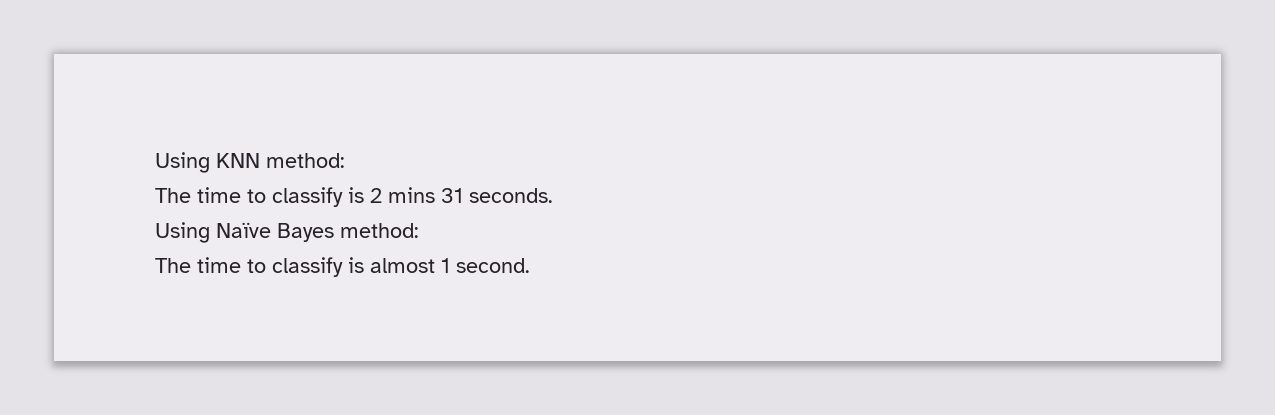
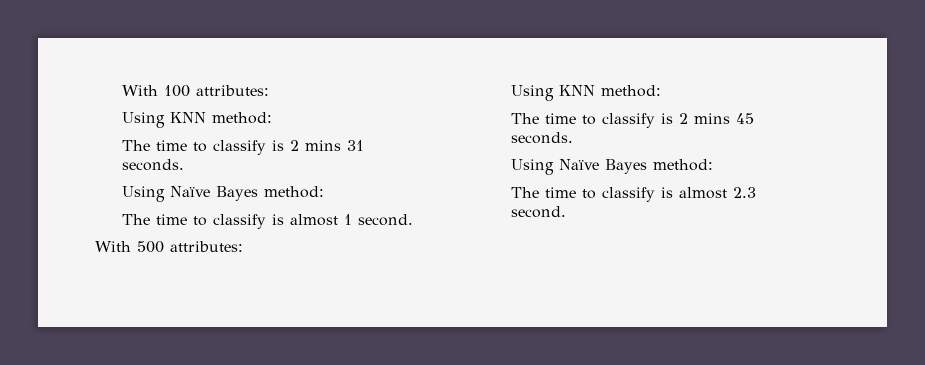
(155, 162) none -> [121,85,269,97] With 100 attributes: //
(531, 265) none -> [94,241,243,253] [510,85,661,101] [510,113,754,128] [510,132,573,144] [510,159,713,175] [510,187,756,202] [510,206,566,218] // With 500 attributes: // Using KNN method: // The time to classify is 2 mins 45 seconds. // Using Naïve Bayes method: // The time to classify is almost 2.3 second.

